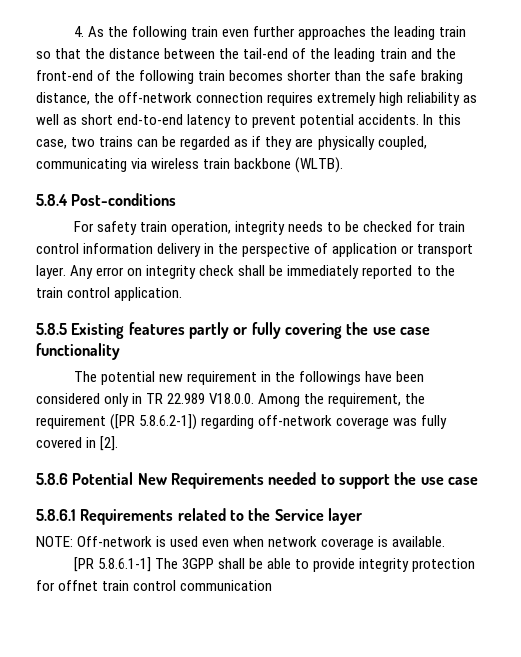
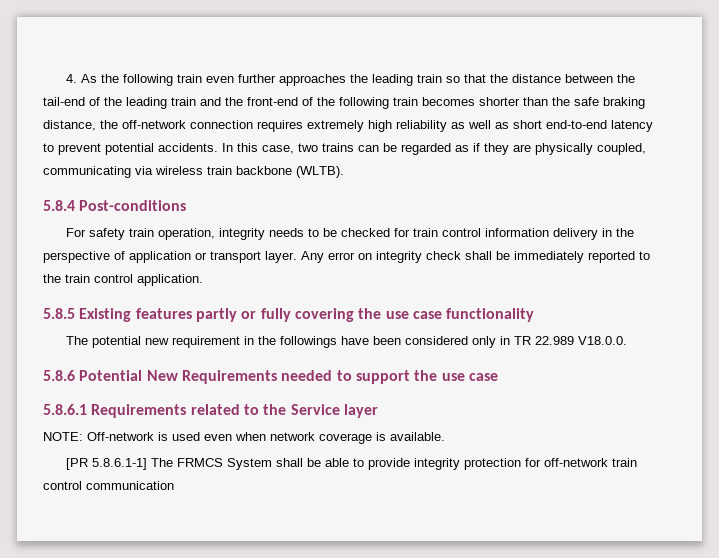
[258,393,426,407] [36,414,448,430] [36,436,119,451] Among the requirement, the requirement ([PR 5.8.6.2-1]) regarding off-network coverage was fully covered in [2]. -> (627, 340) none
[181,558,214,569] 3GPP -> [176,458,272,470] FRMCS System
[58,580,99,591] offnet -> [543,458,608,467] off-network

